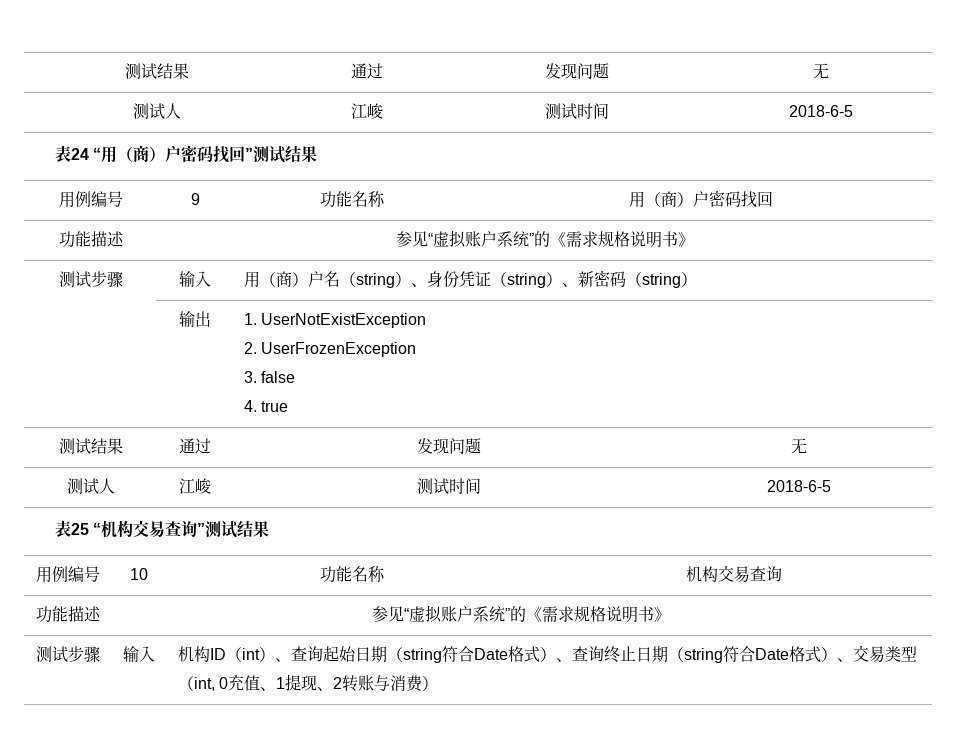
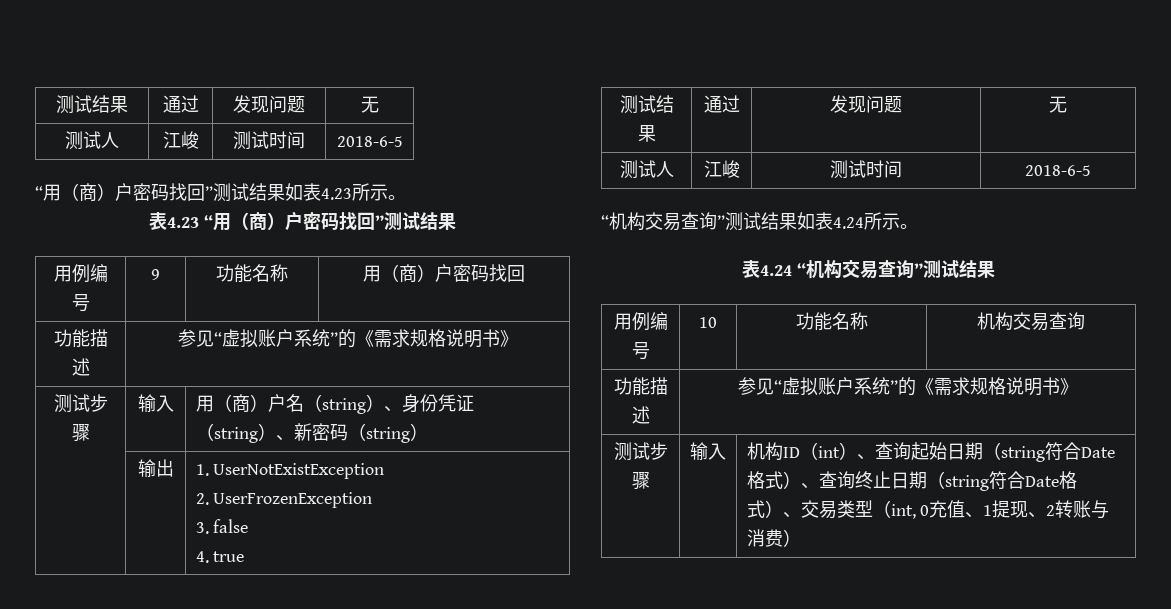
[54,145,89,162] 表24 -> [35,183,406,202] [149,212,200,230] “用（商）户密码找回”测试结果如表4.23所示。 // 表4.23
[54,520,89,537] 表25 -> [601,212,918,231] [742,260,793,278] “机构交易查询”测试结果如表4.24所示。 // 表4.24

